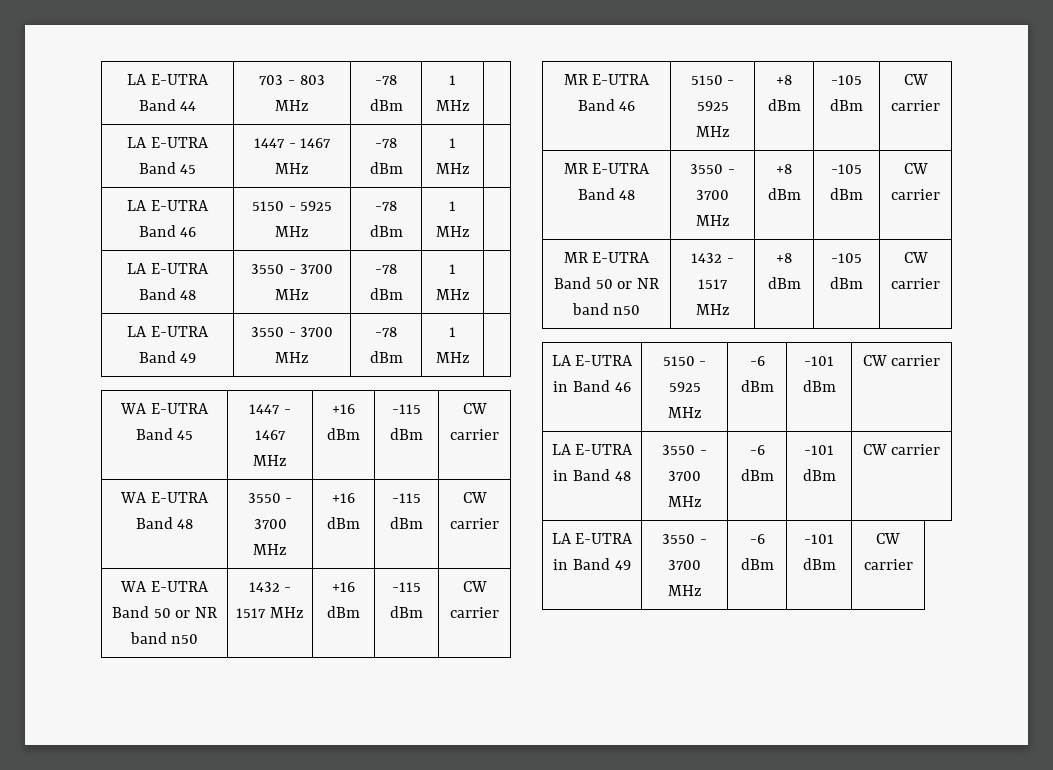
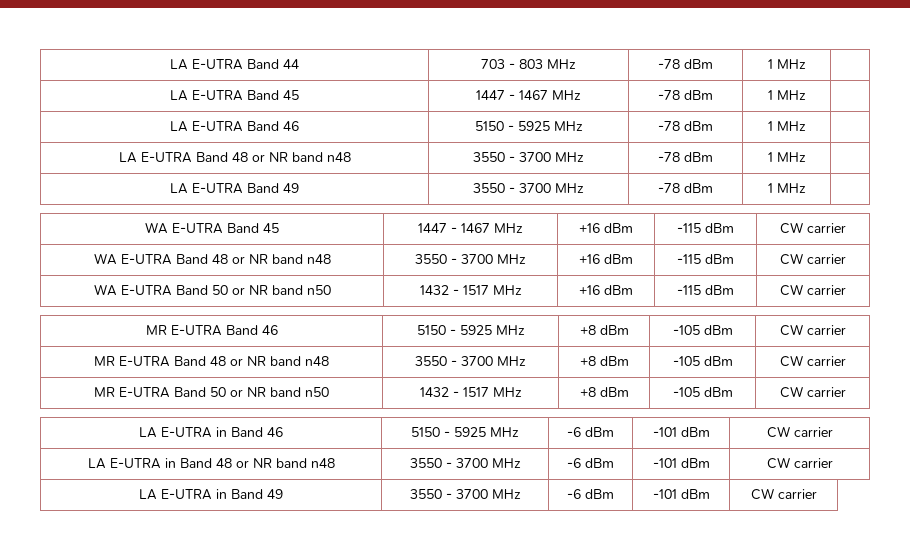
(197, 295) none -> [251,152,351,162] or NR band n48
(194, 524) none -> [231,254,331,264] or NR band n48
(636, 195) none -> [230,356,329,366] or NR band n48
(631, 476) none -> [235,458,335,468] or NR band n48

